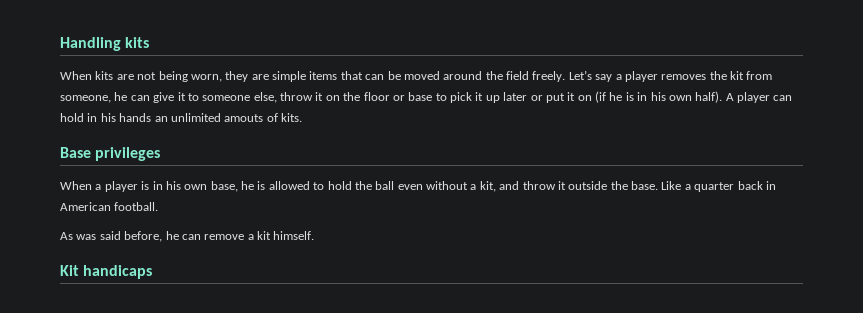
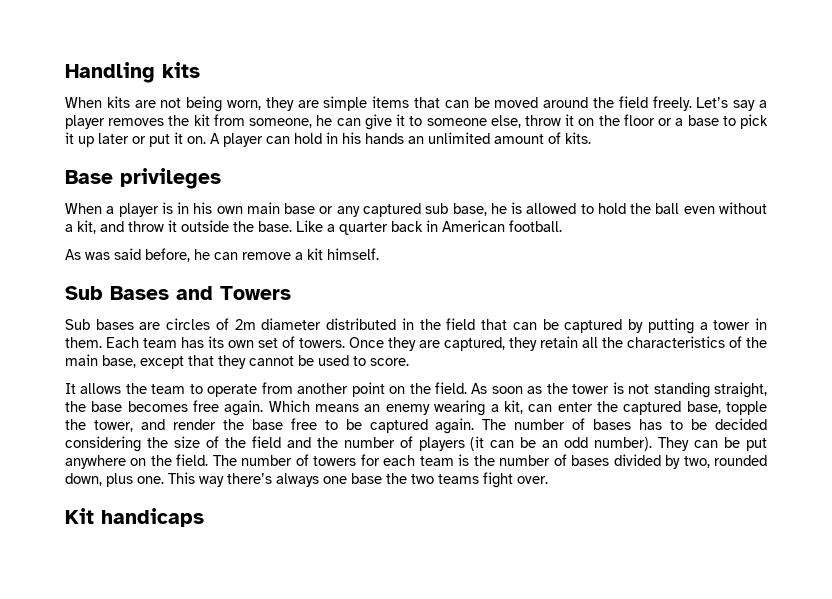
(405, 98) none -> [675,118,684,126] a
[577,91,723,103] on (if he is in his own half). -> [187,136,206,144] on.
[224,114,264,122] amouts -> [494,134,544,144] amount
(208, 187) none -> [246,202,449,217] main base or any captured sub
(315, 235) none -> [65,286,291,300] [65,318,767,334] [65,336,767,351] [65,354,409,369] [65,382,767,398] [65,400,768,416] [65,418,768,434] [65,436,768,452] [65,454,768,469] [65,472,548,488] // Sub Bases and Towers // Sub bases are circles of 2m diameter distributed in the field that can be captured by putting a tower in them. Each team has its own set of towers. Once they are captured, they retain all the characteristics of the main base, except that they cannot be used to score. // It allows the team to operate from another point on the field. As soon as the tower is not standing straight, the base becomes free again. Which means an enemy wearing a kit, can enter the captured base, topple the tower, and render the base free to be captured again. The number of bases has to be decided considering the size of the field and the number of players (it can be an odd number). They can be put anywhere on the field. The number of towers for each team is the number of bases divided by two, rounded down, plus one. This way there’s always one base the two teams fight over.

